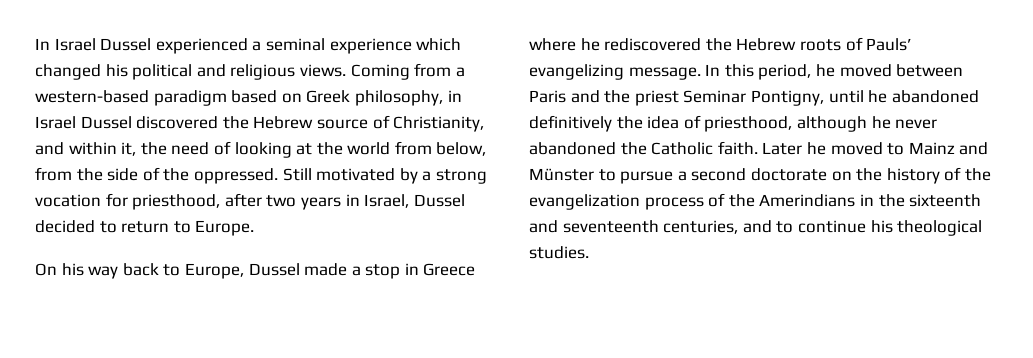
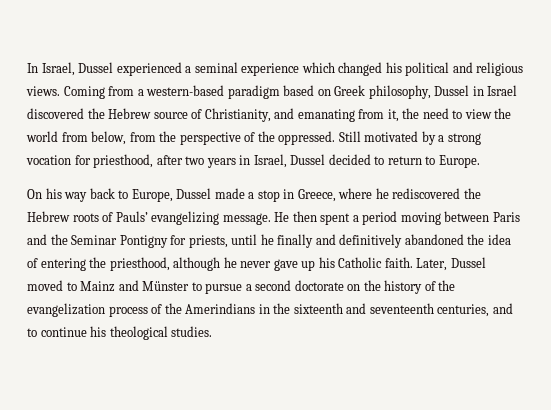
[35,38,96,51] In Israel -> [27,62,75,76] In Israel,
(443, 98) none -> [434,85,470,96] Dussel
[80,116,132,129] Dussel -> (518, 90) none
[68,142,117,155] within -> [297,109,385,122] emanating from
[213,141,313,158] of looking at -> [452,109,492,119] to view
[107,168,139,181] side -> [179,132,241,145] perspective
[423,263,476,276] Greece -> [297,189,336,202] Greece,
[705,64,964,80] [529,90,979,106] [529,115,612,132] In this period, he moved between Paris and the priest Seminar Pontigny, until he abandoned definitively -> [274,211,520,225] [27,234,464,248] He then spent a period moving between Paris and the Seminar Pontigny for priests, until he finally and definitively abandoned
(701, 122) none -> [40,257,107,271] entering the
[529,141,826,155] abandoned the Catholic faith. Later he -> [273,257,486,271] gave up his Catholic faith. Later, Dussel

